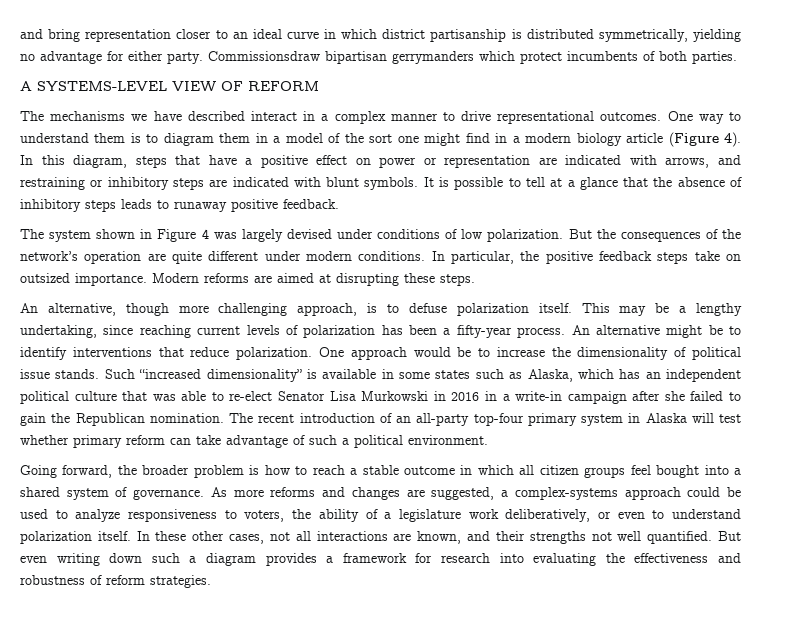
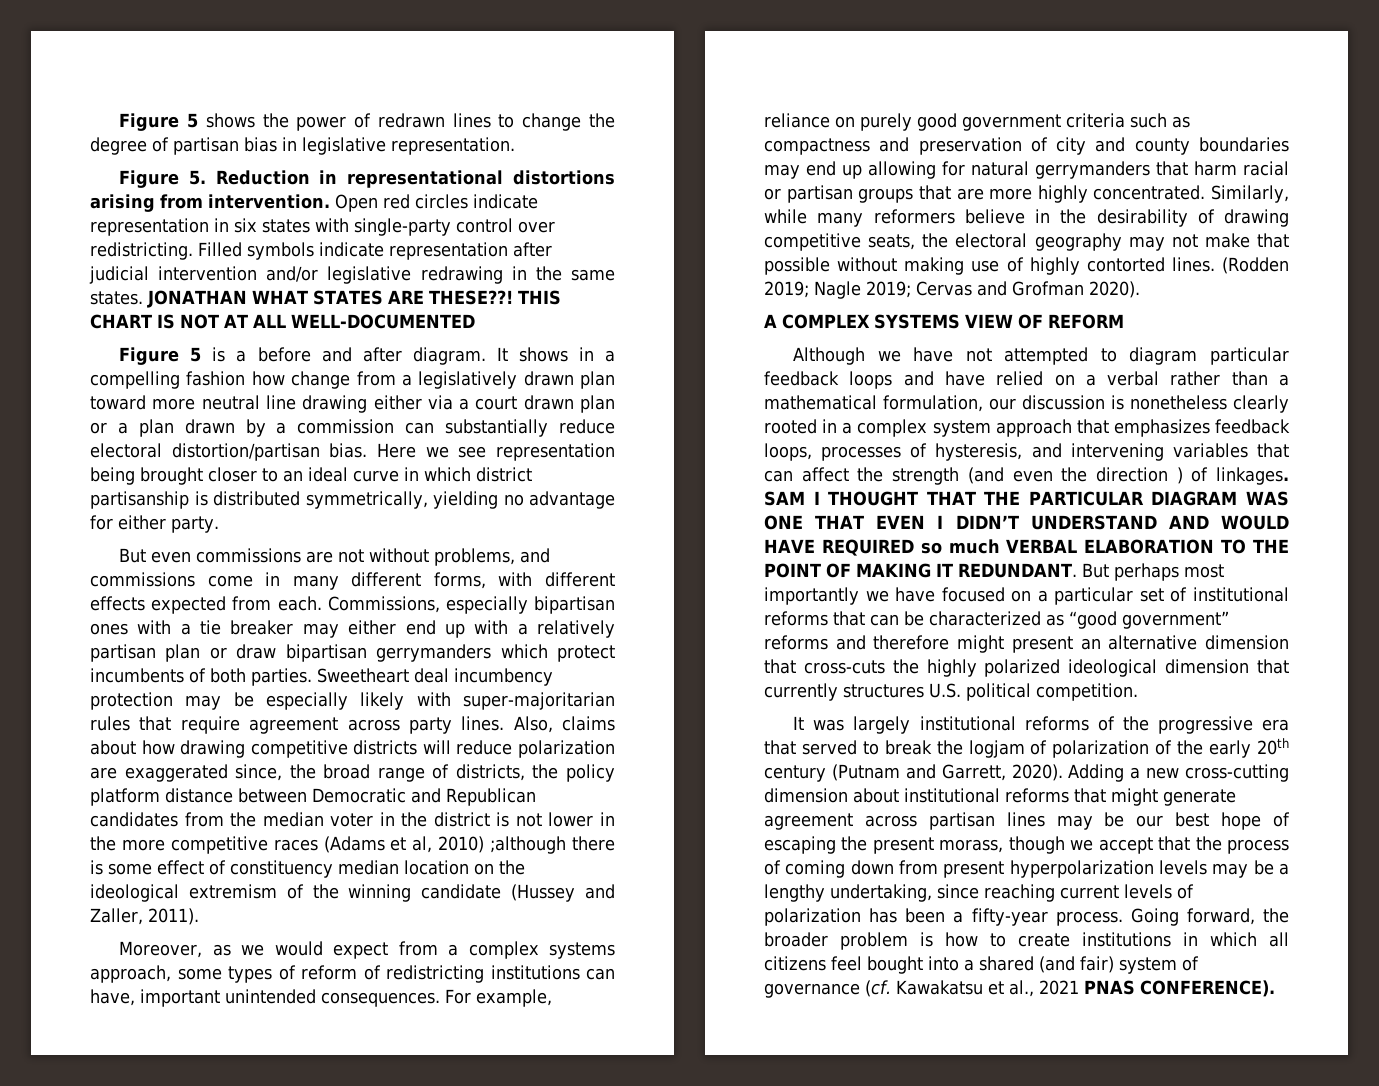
[20,29,172,42] and bring representation -> [119,113,615,131] [90,137,515,155] [119,170,615,188] [90,194,538,212] [90,218,555,236] [90,242,552,260] [89,266,616,284] [90,290,561,308] [90,314,475,329] [119,347,616,365] [90,371,615,389] [90,395,616,413] [90,419,615,437] [90,443,616,461] [90,467,203,485] Figure 5 shows the power of redrawn lines to change the degree of partisan bias in legislative representation. // Figure 5. Reduction in representational distortions arising from intervention. Open red circles indicate representation in six states with single-party control over redistricting. Filled symbols indicate representation after judicial intervention and/or legislative redrawing in the same states. JONATHAN WHAT STATES ARE THESE??! THIS CHART IS NOT AT ALL WELL-DOCUMENTED // Figure 5 is a before and after diagram. It shows in a compelling fashion how change from a legislatively drawn plan toward more neutral line drawing either via a court drawn plan or a plan drawn by a commission can substantially reduce electoral distortion/partisan bias. Here we see representation being brought
[208,51,320,61] Commissionsdraw -> [119,548,551,566] [90,572,615,590] [90,596,615,614] [90,620,615,638] [90,644,277,662] // But even commissions are not without problems, and commissions come in many different forms, with different effects expected from each. Commissions, especially bipartisan ones with a tie breaker may either end up with a relatively partisan plan or draw
(737, 57) none -> [317,668,553,686] [90,692,616,710] [90,716,615,734] [90,740,615,758] [90,764,615,782] [90,788,536,806] [90,812,615,827] [90,836,616,854] [90,860,525,878] [90,884,615,902] [90,908,199,925] [119,941,615,959] [90,965,615,983] [90,989,552,1007] [764,113,1190,131] [764,137,1289,155] [764,161,1289,179] [764,185,1289,203] [764,209,1289,227] [764,233,1289,251] [764,257,1290,275] [764,281,1140,299] Sweetheart deal incumbency protection may be especially likely with super-majoritarian rules that require agreement across party lines. Also, claims about how drawing competitive districts will reduce polarization are exaggerated since, the broad range of districts, the policy platform distance between Democratic and Republican candidates from the median voter in the district is not lower in the more competitive races (Adams et al, 2010) ;although there is some effect of constituency median location on the ideological extremism of the winning candidate (Hussey and Zaller, 2011). // Moreover, as we would expect from a complex systems approach, some types of reform of redistricting institutions can have, important unintended consequences. For example, reliance on purely good government criteria such as compactness and preservation of city and county boundaries may end up allowing for natural gerrymanders that harm racial or partisan groups that are more highly concentrated. Similarly, while many reformers believe in the desirability of drawing competitive seats, the electoral geography may not make that possible without making use of highly contorted lines. (Rodden 2019; Nagle 2019; Cervas and Grofman 2020).
[37,81,167,91] SYSTEMS-LEVEL -> [782,314,960,329] COMPLEX SYSTEMS
[20,111,741,124] [20,132,742,147] [20,155,741,168] [20,177,742,190] [20,199,339,212] [20,229,741,242] [20,251,742,264] [20,273,475,286] [20,303,610,316] The mechanisms we have described interact in a complex manner to drive representational outcomes. One way to understand them is to diagram them in a model of the sort one might find in a modern biology article (Figure 4). In this diagram, steps that have a positive effect on power or representation are indicated with arrows, and restraining or inhibitory steps are indicated with blunt symbols. It is possible to tell at a glance that the absence of inhibitory steps leads to runaway positive feedback. // The system shown in Figure 4 was largely devised under conditions of low polarization. But the consequences of the network’s operation are quite different under modern conditions. In particular, the positive feedback steps take on outsized importance. Modern reforms are aimed at disrupting these steps. // An alternative, though more challenging approach, is to defuse polarization itself. This -> [793,347,1289,365] [764,371,1289,389] [764,395,1289,413] [764,419,1290,437] [764,443,1289,461] [764,467,1289,485] [764,491,1290,506] [764,515,1289,530] [764,539,1289,556] [764,563,1224,581] [764,587,1289,605] [764,611,1229,629] [764,635,1289,653] [764,659,1289,677] [764,683,1138,701] [793,716,1289,734] [764,738,1289,758] [764,764,1289,782] [764,788,1236,806] [764,812,1290,830] [764,836,1289,854] [764,860,1207,878] Although we have not attempted to diagram particular feedback loops and have relied on a verbal rather than a mathematical formulation, our discussion is nonetheless clearly rooted in a complex system approach that emphasizes feedback loops, processes of hysteresis, and intervening variables that can affect the strength (and even the direction ) of linkages. SAM I THOUGHT THAT THE PARTICULAR DIAGRAM WAS ONE THAT EVEN I DIDN’T UNDERSTAND AND WOULD HAVE REQUIRED so much VERBAL ELABORATION TO THE POINT OF MAKING IT REDUNDANT. But perhaps most importantly we have focused on a particular set of institutional reforms that can be characterized as “good government” reforms and therefore might present an alternative dimension that cross-cuts the highly polarized ideological dimension that currently structures U.S. political competition. // It was largely institutional reforms of the progressive era that served to break the logjam of polarization of the early 20th century (Putnam and Garrett, 2020). Adding a new cross-cutting dimension about institutional reforms that might generate agreement across partisan lines may be our best hope of escaping the present morass, though we accept that the process of coming down from present hyperpolarization levels
[571,325,741,338] [20,347,742,360] [20,369,741,382] [20,391,741,404] [20,413,741,426] [20,435,488,448] An alternative might be to identify interventions that reduce polarization. One approach would be to increase the dimensionality of political issue stands. Such “increased dimensionality” is available in some states such as Alaska, which has an independent political culture that was able to re-elect Senator Lisa Murkowski in 2016 in a write-in campaign after she failed to gain the Republican nomination. The recent introduction of an all-party top-four primary system in Alaska will test whether primary reform can take advantage of such a political environment. // -> (1123, 918) none
[312,465,455,475] reach a stable outcome -> [1018,932,1171,947] create institutions
[539,465,626,478] citizen groups -> [764,956,826,971] citizens
[66,487,742,500] [20,509,741,522] [20,531,741,544] [20,553,742,566] [20,575,211,588] system of governance. As more reforms and changes are suggested, a complex-systems approach could be used to analyze responsiveness to voters, the ability of a legislature work deliberatively, or even to understand polarization itself. In these other cases, not all interactions are known, and their strengths not well quantified. But even writing down such a diagram provides a framework for research into evaluating the effectiveness and robustness of reform strategies. -> [1039,956,1199,974] [764,980,1275,998] (and fair) system of governance (cf. Kawakatsu et al., 2021 PNAS CONFERENCE).

